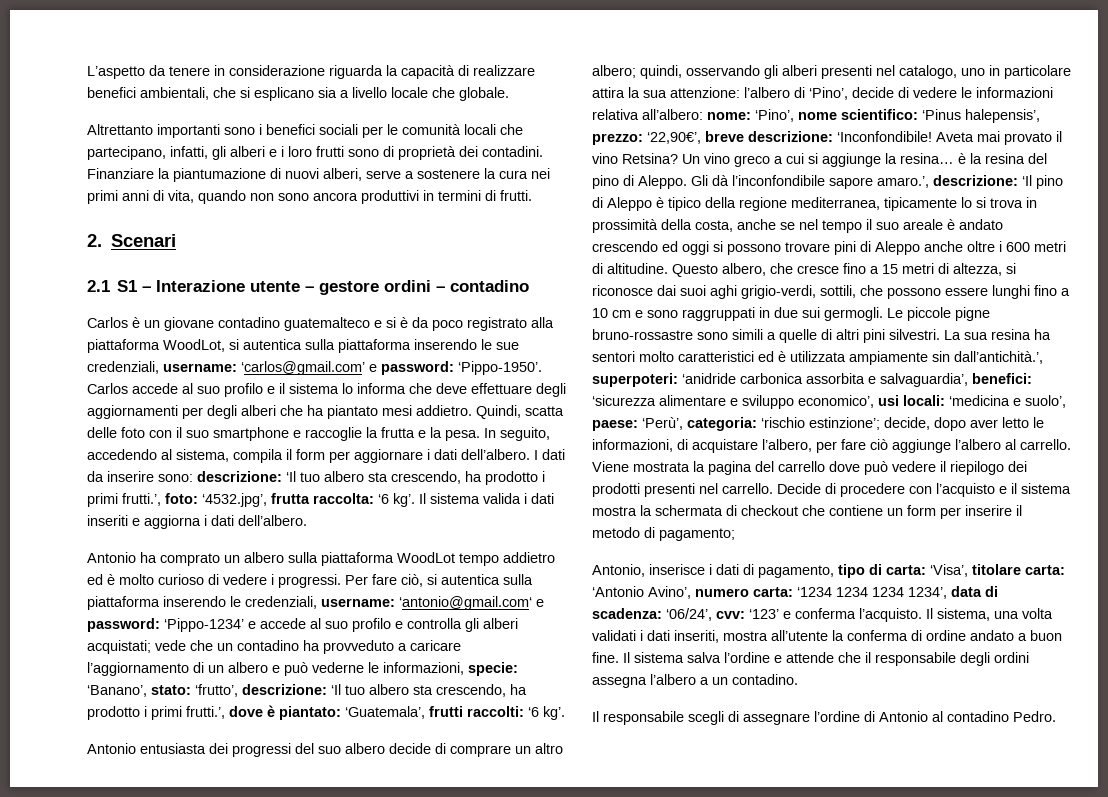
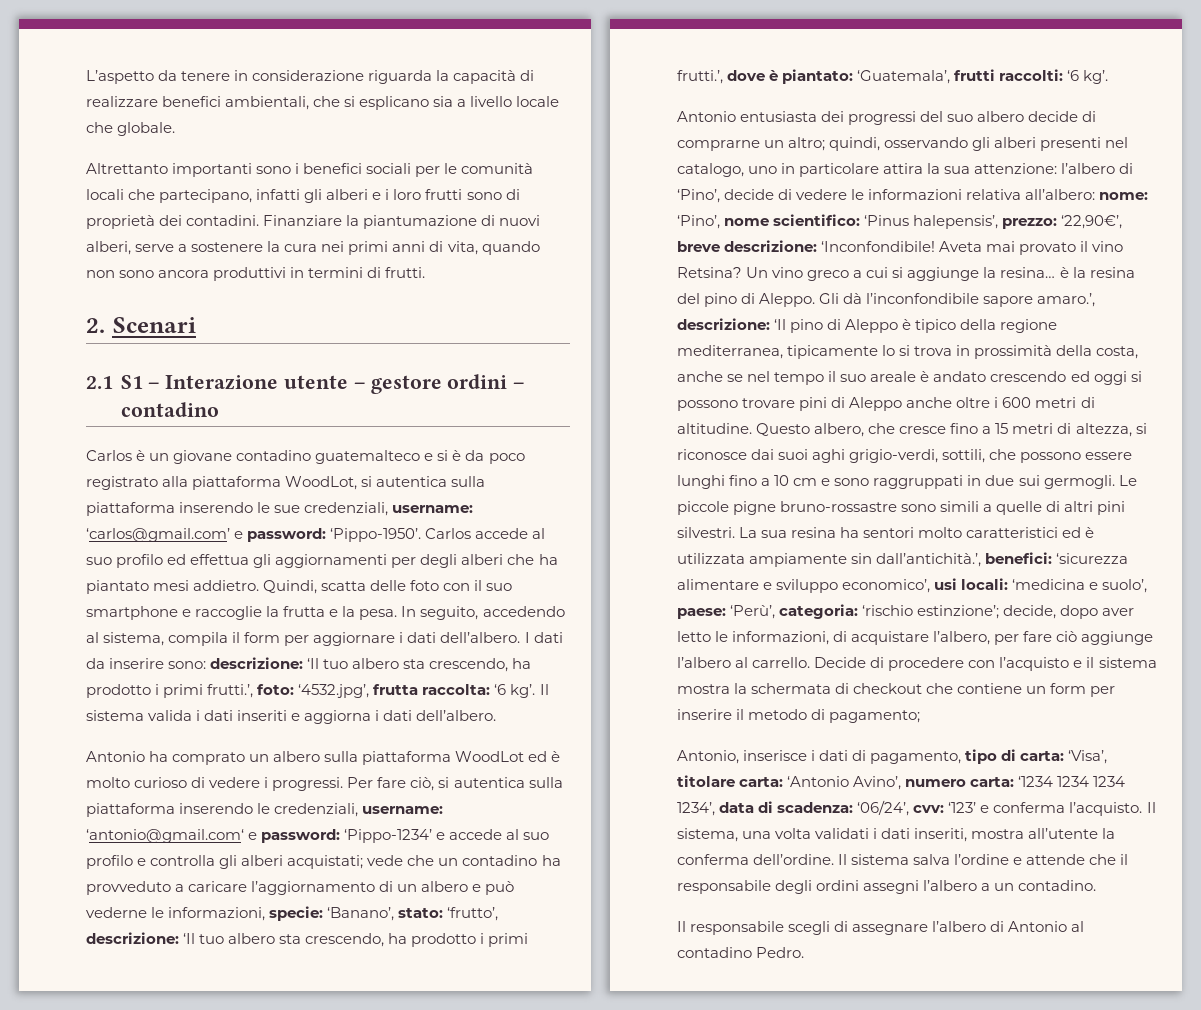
[170,146,208,159] infatti, -> [256,189,301,200] infatti
[267,383,566,397] e il sistema lo informa che deve effettuare degli -> [167,554,272,568] ed effettua gli
[459,552,555,566] tempo addietro -> (525, 756) none
[450,743,563,757] [592,65,636,78] comprare un altro albero; -> [677,137,826,151] comprarne un altro;
[592,373,968,387] superpoteri: ‘anidride carbonica assorbita e salvaguardia’, -> (982, 560) none
[592,461,1027,475] [592,483,773,497] Viene mostrata la pagina del carrello dove può vedere il riepilogo dei prodotti presenti nel carrello. -> (811, 662) none
[911,630,1062,641] [592,652,619,663] di ordine andato a buon fine. -> [753,854,835,865] dell’ordine.
[592,677,647,688] assegna -> [863,880,920,894] assegni
[814,711,860,722] l’ordine -> [932,921,987,932] l’albero

